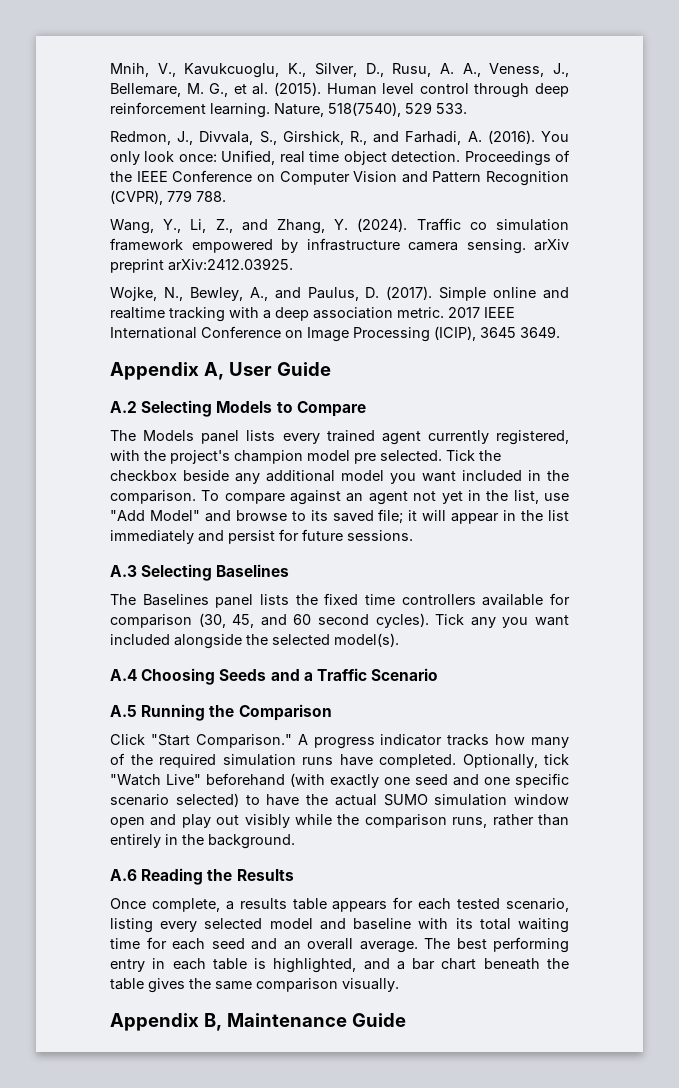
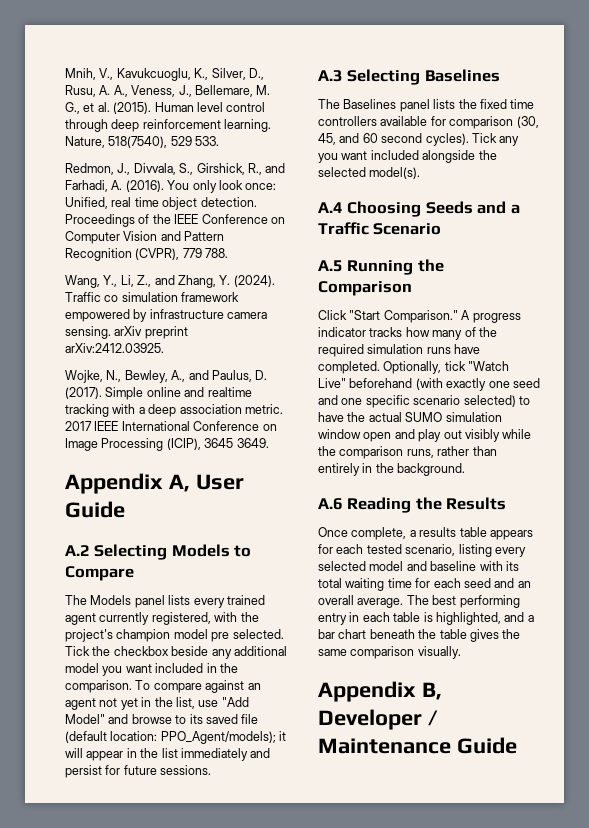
[378,509,404,524] file; -> [241,714,259,724] [65,731,276,744] file (default location: PPO_Agent/models);
(222, 1022) none -> [318,709,438,730] Developer /

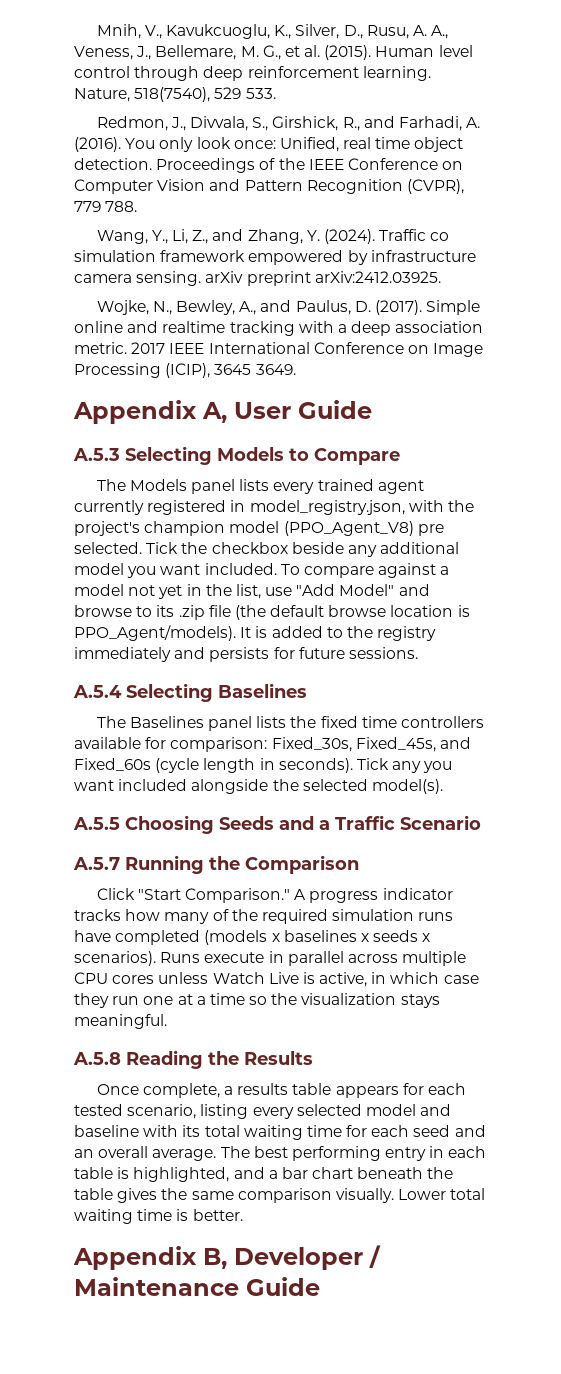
[65,545,90,556] A.2 -> [73,448,120,461] A.5.3
[151,612,211,625] registered, -> [147,500,405,515] registered in model_registry.json,
(208, 634) none -> [283,521,414,536] (PPO_Agent_V8)
[155,663,238,673] [65,680,132,693] included in the comparison. -> [204,563,277,575] included.
[247,683,261,690] [65,698,96,710] an agent -> [440,566,450,575] [74,584,124,596] a model
[205,714,259,724] [65,731,287,744] [65,748,178,761] saved file (default location: PPO_Agent/models); it will appear in the list -> [178,605,470,620] [74,625,437,641] .zip file (the default browse location is PPO_Agent/models). It is added to the registry
[65,765,102,778] persist -> [209,647,270,662] persists
[318,70,343,82] A.3 -> [73,685,122,698] A.5.4
[449,116,539,129] [318,133,469,146] comparison (30, 45, and 60 second cycles). -> [170,737,471,752] [74,758,353,773] comparison: Fixed_30s, Fixed_45s, and Fixed_60s (cycle length in seconds).
[318,202,343,213] A.4 -> [73,817,120,830] A.5.5
[318,260,343,272] A.5 -> [73,857,120,870] A.5.7
[318,361,510,374] [318,378,540,391] [318,395,530,408] [318,412,502,422] [318,429,532,442] [318,446,497,459] [318,463,466,476] [318,498,343,510] completed. Optionally, tick "Watch Live" beforehand (with exactly one seed and one specific scenario selected) to have the actual SUMO simulation window open and play out visibly while the comparison runs, rather than entirely in the background. // A.6 -> [115,930,431,945] [74,951,467,966] [74,972,479,987] [74,993,440,1008] [74,1014,167,1029] [73,1052,121,1065] completed (models x baselines x seeds x scenarios). Runs execute in parallel across multiple CPU cores unless Watch Live is active, in which case they run one at a time so the visualization stays meaningful. // A.5.8
(461, 652) none -> [398,1188,486,1200] [74,1209,243,1224] Lower total waiting time is better.

